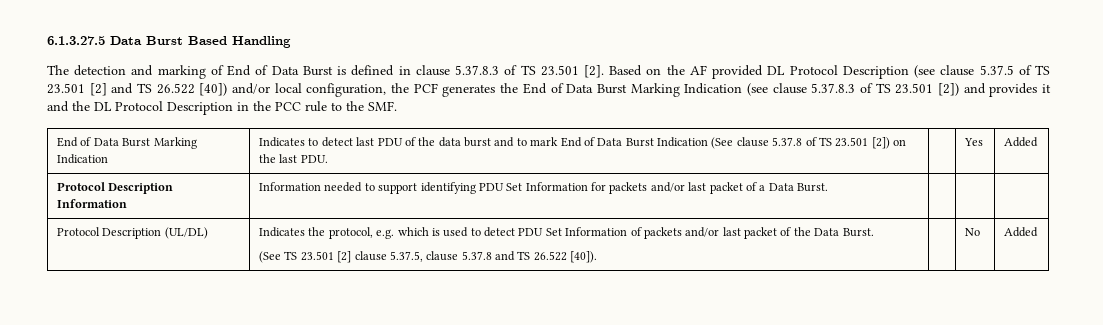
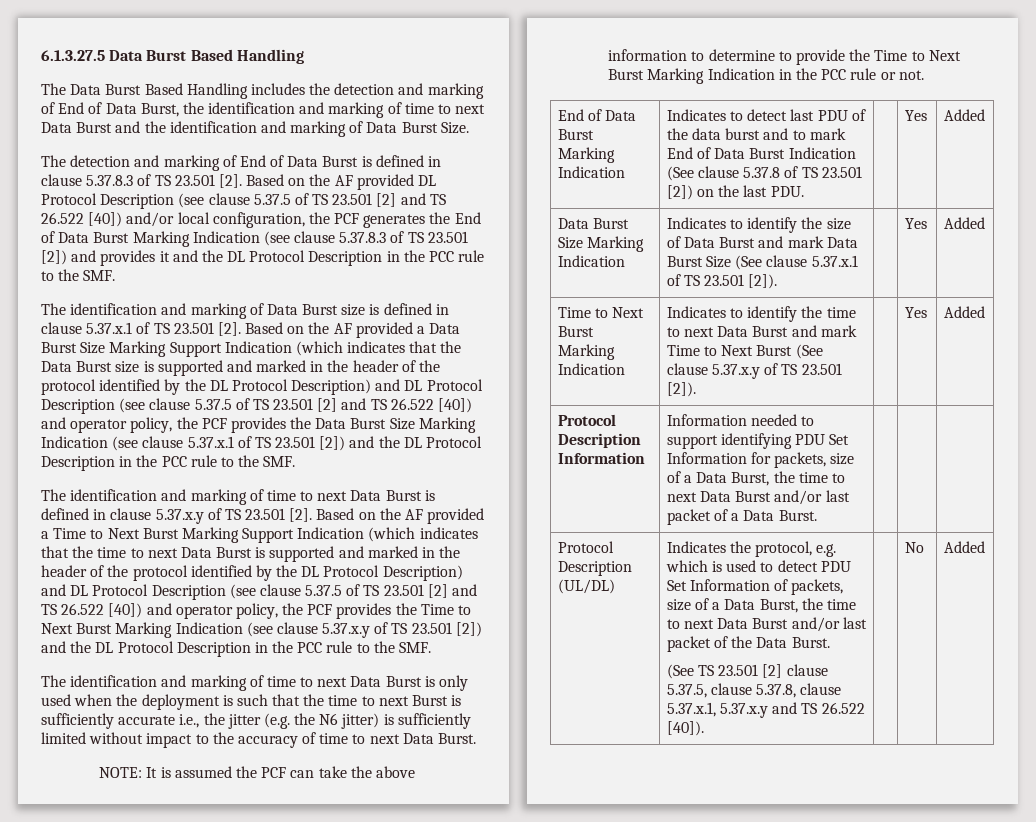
(291, 42) none -> [41,83,484,99] [41,102,486,118] [41,121,469,137] // The Data Burst Based Handling includes the detection and marking of End of Data Burst, the identification and marking of time to next Data Burst and the identification and marking of Data Burst Size.
(397, 106) none -> [41,303,449,319] [41,322,461,338] [41,341,462,357] [41,360,441,376] [41,379,483,395] [41,398,473,414] [41,417,476,433] [41,436,483,451] [41,455,296,471] [41,489,435,505] [41,508,485,524] [41,527,478,543] [41,546,461,562] [41,565,463,581] [41,584,478,600] [41,603,472,619] [41,622,482,638] [41,641,432,657] [41,675,469,691] [41,694,462,710] [41,713,471,729] [41,732,477,748] [99,766,415,778] [608,49,961,65] [608,68,924,84] // The identification and marking of Data Burst size is defined in clause 5.37.x.1 of TS 23.501 [2]. Based on the AF provided a Data Burst Size Marking Support Indication (which indicates that the Data Burst size is supported and marked in the header of the protocol identified by the DL Protocol Description) and DL Protocol Description (see clause 5.37.5 of TS 23.501 [2] and TS 26.522 [40]) and operator policy, the PCF provides the Data Burst Size Marking Indication (see clause 5.37.x.1 of TS 23.501 [2]) and the DL Protocol Description in the PCC rule to the SMF. // The identification and marking of time to next Data Burst is defined in clause 5.37.x.y of TS 23.501 [2]. Based on the AF provided a Time to Next Burst Marking Support Indication (which indicates that the time to next Data Burst is supported and marked in the header of the protocol identified by the DL Protocol Description) and DL Protocol Description (see clause 5.37.5 of TS 23.501 [2] and TS 26.522 [40]) and operator policy, the PCF provides the Time to Next Burst Marking Indication (see clause 5.37.x.y of TS 23.501 [2]) and the DL Protocol Description in the PCC rule to the SMF. // The identification and marking of time to next Data Burst is only used when the deployment is such that the time to next Burst is sufficiently accurate i.e., the jitter (e.g. the N6 jitter) is sufficiently limited without impact to the accuracy of time to next Data Burst. // NOTE: It is assumed the PCF can take the above information to determine to provide the Time to Next Burst Marking Indication in the PCC rule or not.
(1039, 142) none -> [557,218,630,229] [557,236,645,252] [557,255,625,267] [666,217,851,233] [666,236,858,248] [666,255,858,270] [666,274,778,289] [904,218,927,229] [943,217,985,229] [557,307,645,318] [557,326,594,337] [557,344,615,360] [557,363,625,375] [666,306,856,322] [666,325,857,337] [666,344,823,359] [666,363,842,379] [666,382,696,397] [904,307,927,318] [943,306,985,318] // Data Burst Size Marking Indication | Indicates to identify the size of Data Burst and mark Data Burst Size (See clause 5.37.x.1 of TS 23.501 [2]). | | Yes | Added // Time to Next Burst Marking Indication | Indicates to identify the time to next Data Burst and mark Time to Next Burst (See clause 5.37.x.y of TS 23.501 [2]). | | Yes | Added
[609,182,648,194] packets -> [774,452,855,468] [666,471,846,486] [666,491,772,502] packets, size of a Data Burst, the time to next Data Burst
[643,227,682,239] packets -> [791,579,844,595] [666,598,857,613] [666,618,789,629] packets, size of a Data Burst, the time to next Data Burst
[461,251,492,260] 5.37.8 -> [756,683,842,698] [666,702,769,718] 5.37.8, clause 5.37.x.1, 5.37.x.y

